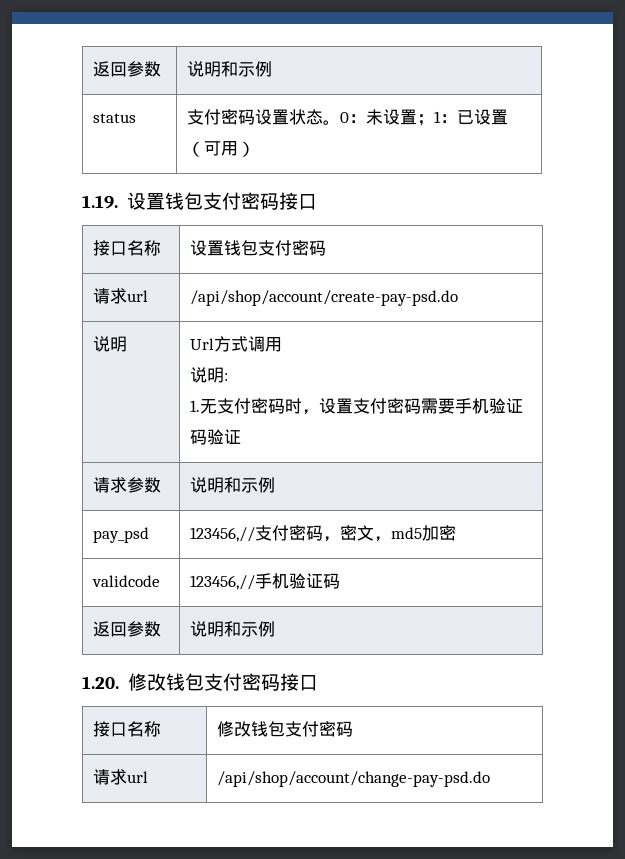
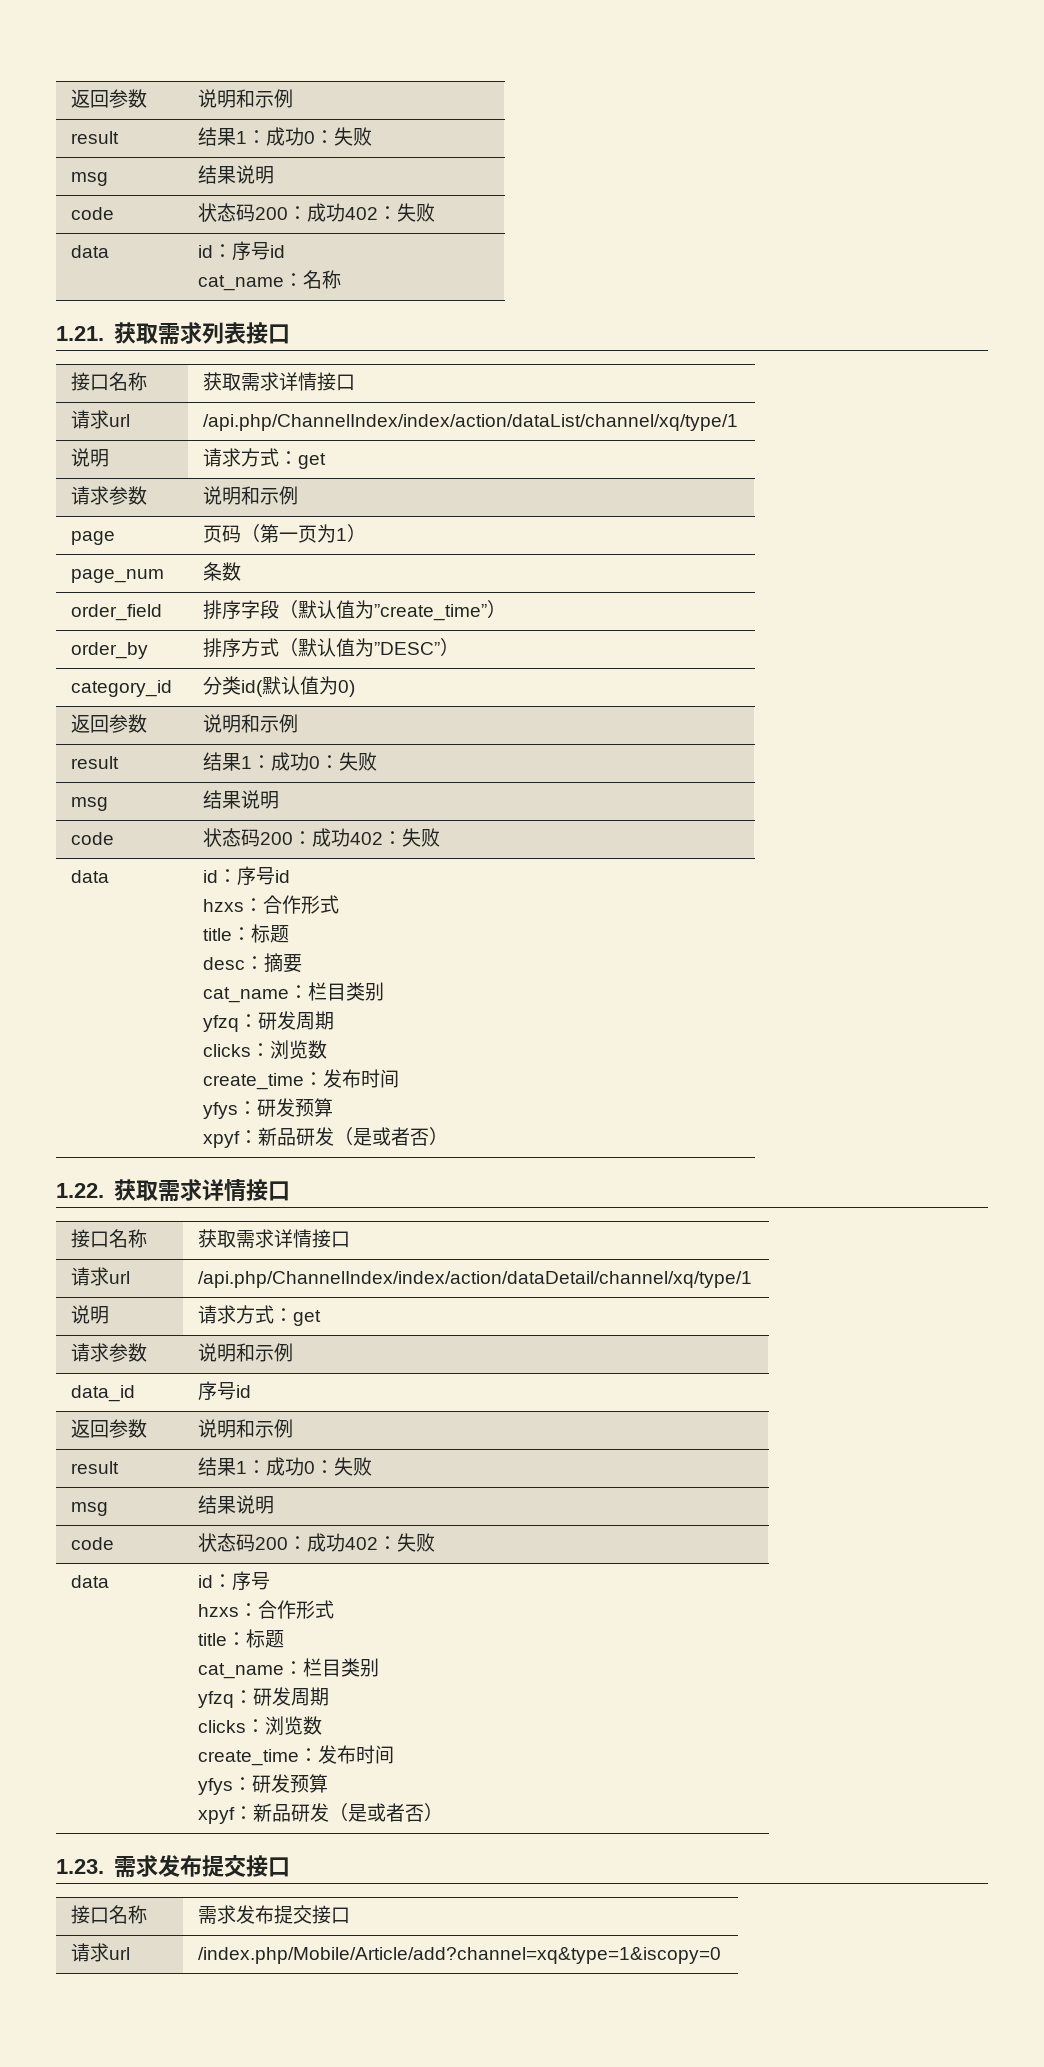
[93,61,162,77] [187,61,273,77] [93,113,137,123] [187,109,509,126] [187,141,256,157] [82,192,317,210] [93,240,162,256] [190,240,327,256] [93,288,149,304] [190,290,459,306] [93,336,128,352] [190,336,283,352] [190,367,229,383] [190,398,524,415] [190,429,242,445] [93,477,162,493] [190,477,276,493] [93,527,150,543] [190,525,457,542] [92,575,161,587] [190,573,341,590] [93,621,162,637] [190,621,276,637] [82,673,318,691] [93,721,162,737] [217,721,354,737] [93,769,149,785] [217,771,491,787] 返回参数 | 说明和示例 // status | 支付密码设置状态。0：未设置；1：已设置（可用） // 1.19.设置钱包支付密码接口 // 接口名称 | 设置钱包支付密码 // 请求url | /api/shop/account/create-pay-psd.do // 说明 | Url方式调用 // 说明: // 1.无支付密码时，设置支付密码需要手机验证码验证 // 请求参数 | 说明和示例 // pay_psd | 123456,//支付密码，密文，md5加密 // validcode | 123456,//手机验证码 // 返回参数 | 说明和示例 // 1.20.修改钱包支付密码接口 // 接口名称 | 修改钱包支付密码 // 请求url | /api/shop/account/change-pay-psd.do -> [71,89,148,108] [198,89,294,108] [71,131,120,144] [198,127,373,146] [71,172,109,186] [198,165,275,184] [71,207,115,220] [198,203,436,222] [71,245,110,258] [198,241,286,261] [198,270,342,291] [56,322,290,345] [71,372,148,391] [203,372,356,391] [71,410,131,429] [203,414,739,431] [71,448,110,467] [203,448,327,469] [71,486,148,505] [203,486,299,505] [71,531,116,545] [203,524,367,543] [71,569,165,583] [203,562,242,581] [71,604,163,621] [203,600,507,621] [71,642,149,659] [203,638,460,658] [71,680,173,697] [203,676,356,697] [71,714,148,733] [203,714,299,733] [71,756,120,769] [203,752,378,771] [71,797,109,811] [203,790,280,809] [71,832,115,845] [203,828,441,847] [71,870,110,883] [203,866,291,886] [203,895,340,914] [203,924,290,943] [203,953,303,973] [203,982,385,1003] [203,1011,335,1032] [203,1040,328,1059] [203,1069,400,1090] [203,1098,334,1119] [203,1127,449,1148] [56,1179,290,1202] [71,1229,148,1248] [198,1229,351,1248] [71,1267,131,1286] [198,1271,753,1288] [71,1305,110,1324] [198,1305,322,1326] [71,1343,148,1362] [198,1343,294,1362] [71,1385,136,1402] [198,1381,252,1401] [71,1419,148,1438] [198,1419,294,1438] [71,1461,120,1474] [198,1457,373,1476] [71,1502,109,1516] [198,1495,275,1514] [71,1537,115,1550] [198,1533,436,1552] [71,1575,110,1588] [198,1571,271,1591] [198,1600,335,1619] [198,1629,285,1648] [198,1658,380,1679] [198,1687,330,1708] [198,1716,323,1735] [198,1745,395,1766] [198,1774,329,1795] [198,1803,444,1824] [56,1855,290,1878] [71,1905,148,1924] [198,1905,351,1924] [71,1943,131,1962] [198,1947,722,1964] 返回参数 | 说明和示例 // result | 结果1：成功0：失败 // msg | 结果说明 // code | 状态码200：成功402：失败 // data | id：序号id // cat_name：名称 // 1.21.获取需求列表接口 // 接口名称 | 获取需求详情接口 // 请求url | /api.php/ChannelIndex/index/action/dataList/channel/xq/type/1 // 说明 | 请求方式：get // 请求参数 | 说明和示例 // page | 页码（第一页为1） // page_num | 条数 // order_field | 排序字段（默认值为”create_time”） // order_by | 排序方式（默认值为”DESC”） // category_id | 分类id(默认值为0) // 返回参数 | 说明和示例 // result | 结果1：成功0：失败 // msg | 结果说明 // code | 状态码200：成功402：失败 // data | id：序号id // hzxs：合作形式 // title：标题 // desc：摘要 // cat_name：栏目类别 // yfzq：研发周期 // clicks：浏览数 // create_time：发布时间 // yfys：研发预算 // xpyf：新品研发（是或者否） // 1.22.获取需求详情接口 // 接口名称 | 获取需求详情接口 // 请求url | /api.php/ChannelIndex/index/action/dataDetail/channel/xq/type/1 // 说明 | 请求方式：get // 请求参数 | 说明和示例 // data_id | 序号id // 返回参数 | 说明和示例 // result | 结果1：成功0：失败 // msg | 结果说明 // code | 状态码200：成功402：失败 // data | id：序号 // hzxs：合作形式 // title：标题 // cat_name：栏目类别 // yfzq：研发周期 // clicks：浏览数 // create_time：发布时间 // yfys：研发预算 // xpyf：新品研发（是或者否） // 1.23.需求发布提交接口 // 接口名称 | 需求发布提交接口 // 请求url | /index.php/Mobile/Article/add?channel=xq&type=1&iscopy=0

